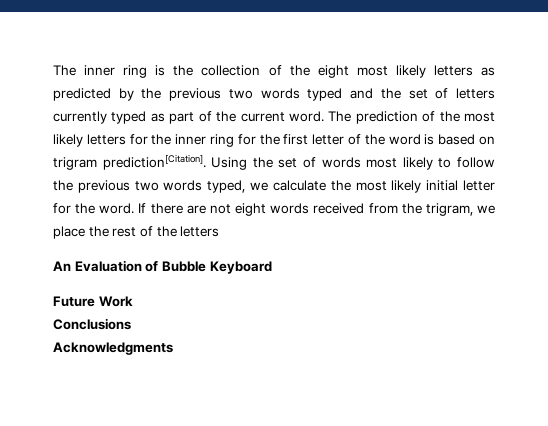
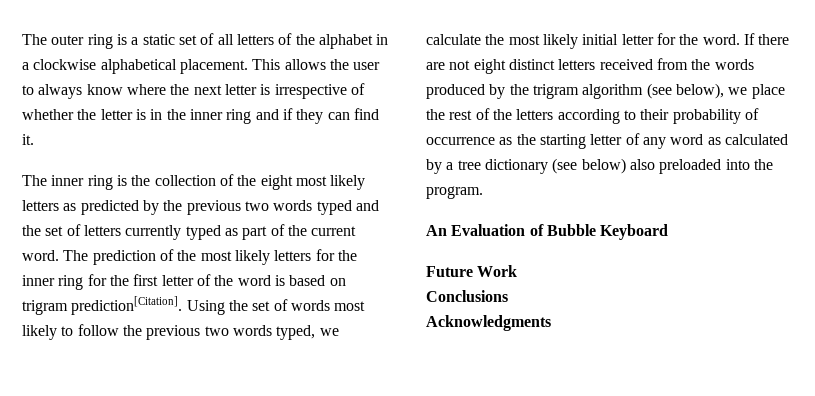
[53,65,76,76] The -> [22,33,389,49] [22,59,381,74] [22,83,365,99] [22,108,379,124] [22,134,34,145] [22,175,47,186] The outer ring is a static set of all letters of the alphabet in a clockwise alphabetical placement. This allows the user to always know where the next letter is irrespective of whether the letter is in the inner ring and if they can find it. // The
[270,203,310,214] words -> [508,59,596,70] distinct letters
[425,203,473,216] trigram, -> [714,59,754,70] [426,83,724,99] words produced by the trigram algorithm (see below),
(220, 231) none -> [557,108,759,124] [426,133,788,149] [426,158,773,174] [426,186,483,199] according to their probability of occurrence as the starting letter of any word as calculated by a tree dictionary (see below) also preloaded into the program.

